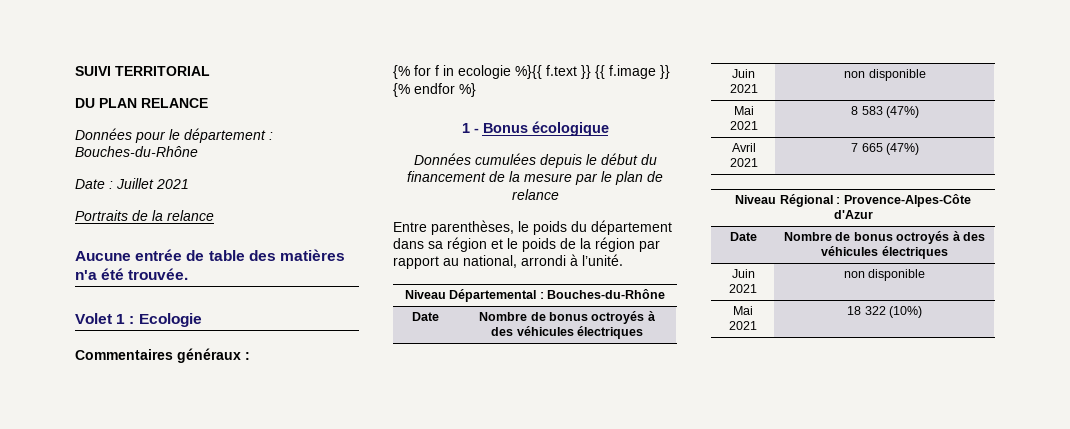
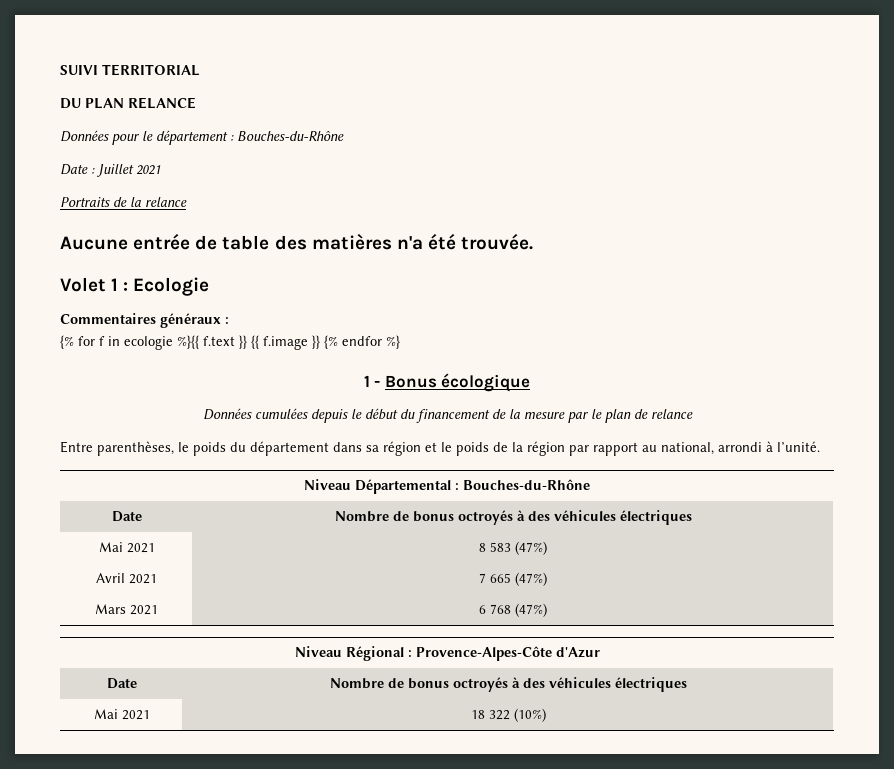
[732,69,755,78] [729,84,758,93] [844,69,926,81] // Juin 2021 | non disponible -> (692, 517) none
(919, 149) none -> [95,604,158,615] [479,603,547,617] // Mars 2021 | 6 768 (47%)
[731,269,755,278] [729,284,757,293] [843,269,926,281] // Juin 2021 | non disponible -> (687, 684) none

